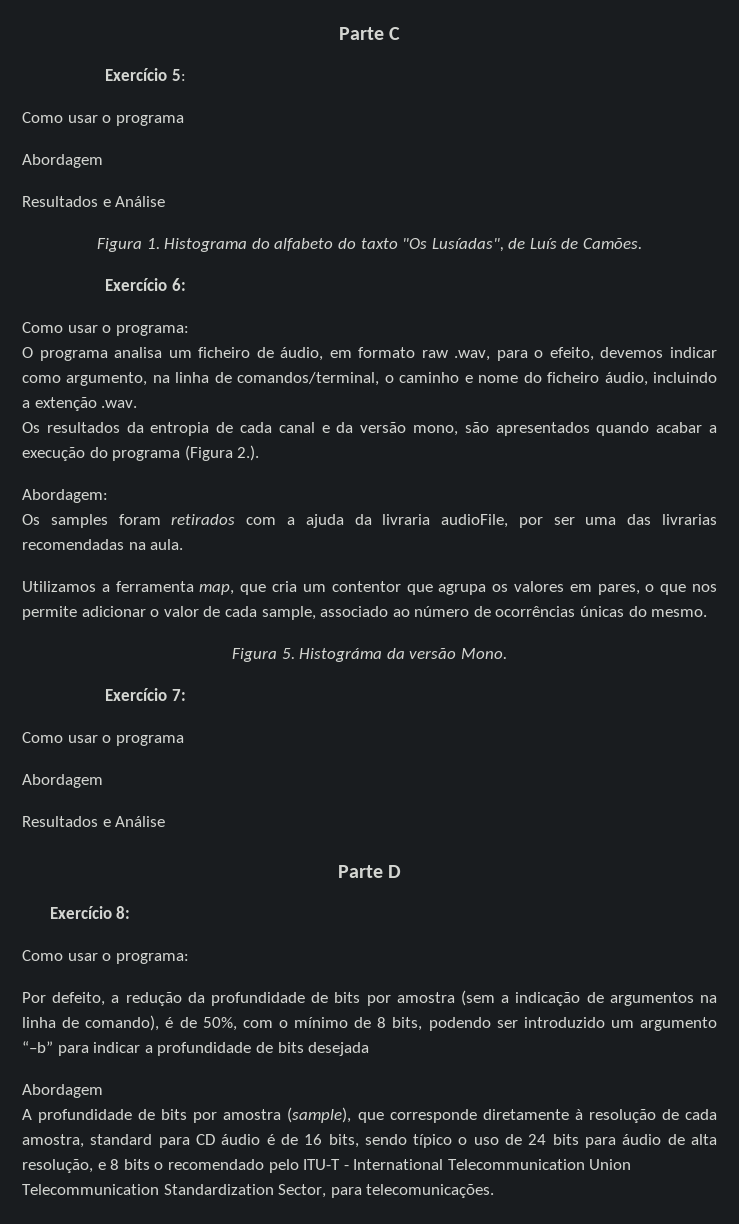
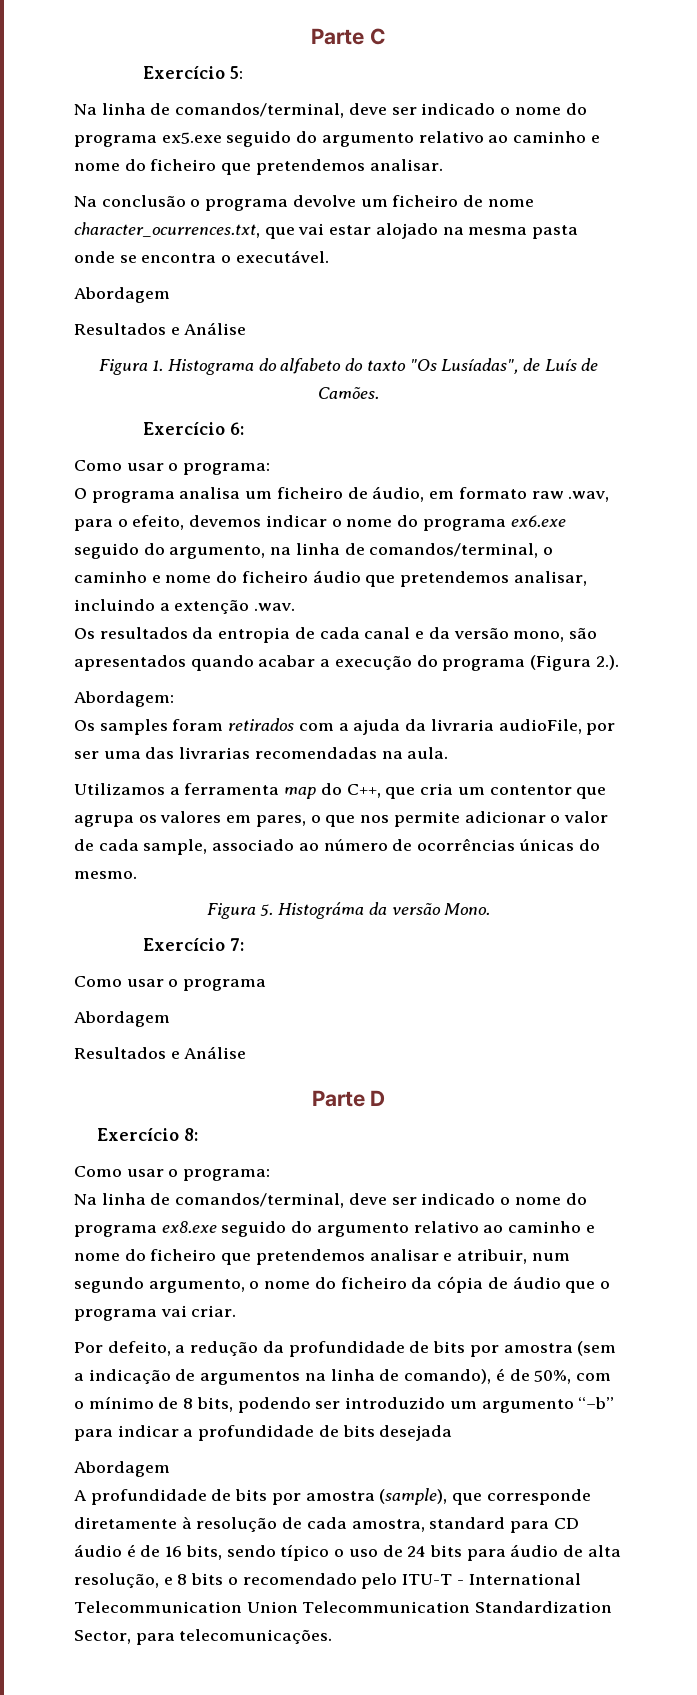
[22,112,184,126] Como usar o programa -> [74,103,587,118] [74,131,600,147] [74,159,443,175] [74,195,534,211] [74,222,579,239] [74,250,329,263] Na linha de comandos/terminal, deve ser indicado o nome do programa ex5.exe seguido do argumento relativo ao caminho e nome do ficheiro que pretendemos analisar. // Na conclusão o programa devolve um ficheiro de nome character_ocurrences.txt, que vai estar alojado na mesma pasta onde se encontra o executável.
[22,375,61,383] como -> [331,515,566,531] [74,543,165,559] o nome do programa ex6.exe seguido do
[604,372,648,386] áudio, -> [312,570,587,587] áudio que pretendemos analisar,
[199,584,235,595] map, -> [284,783,381,799] map do C++,
(189, 958) none -> [74,1193,587,1208] [74,1221,595,1237] [74,1249,570,1265] [74,1276,610,1293] [74,1305,237,1321] // Na linha de comandos/terminal, deve ser indicado o nome do programa ex8.exe seguido do argumento relativo ao caminho e nome do ficheiro que pretendemos analisar e atribuir, num segundo argumento, o nome do ficheiro da cópia de áudio que o programa vai criar.

